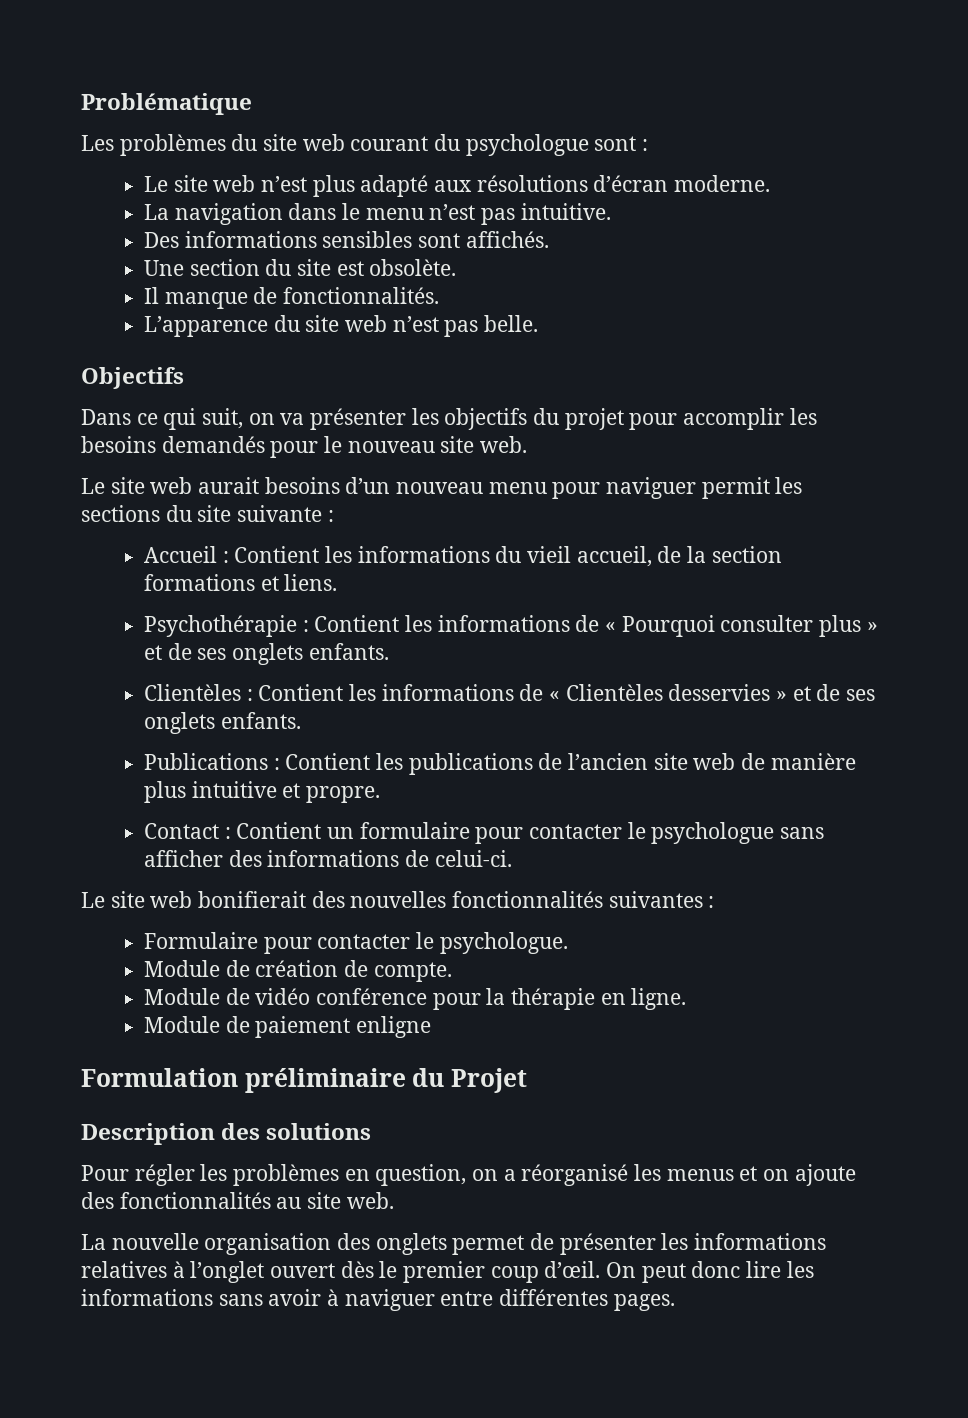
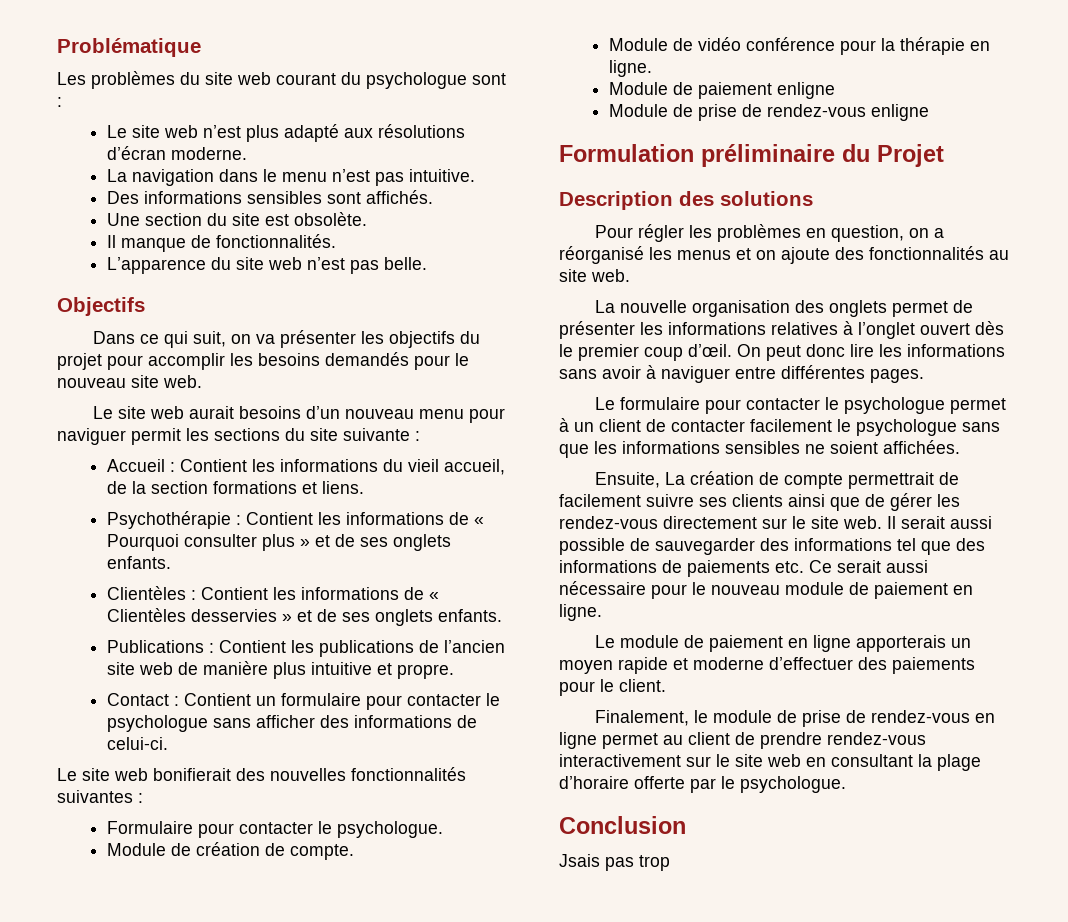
(432, 1027) none -> [609,104,930,121] // Module de prise de rendez-vous enligne
(675, 1302) none -> [594,397,1006,414] [559,418,1000,436] [559,440,960,458] [594,471,959,489] [559,493,960,511] [559,516,992,529] [559,538,985,555] [559,560,928,577] [559,581,973,599] [559,604,602,621] [594,635,971,652] [559,657,975,674] [559,679,666,696] [594,710,995,727] [559,732,926,749] [559,754,981,771] [559,776,846,793] [559,816,686,834] [559,854,670,871] // Le formulaire pour contacter le psychologue permet à un client de contacter facilement le psychologue sans que les informations sensibles ne soient affichées. // Ensuite, La création de compte permettrait de facilement suivre ses clients ainsi que de gérer les rendez-vous directement sur le site web. Il serait aussi possible de sauvegarder des informations tel que des informations de paiements etc. Ce serait aussi nécessaire pour le nouveau module de paiement en ligne. // Le module de paiement en ligne apporterais un moyen rapide et moderne d’effectuer des paiements pour le client. // Finalement, le module de prise de rendez-vous en ligne permet au client de prendre rendez-vous interactivement sur le site web en consultant la plage d’horaire offerte par le psychologue. // Conclusion // Jsais pas trop

